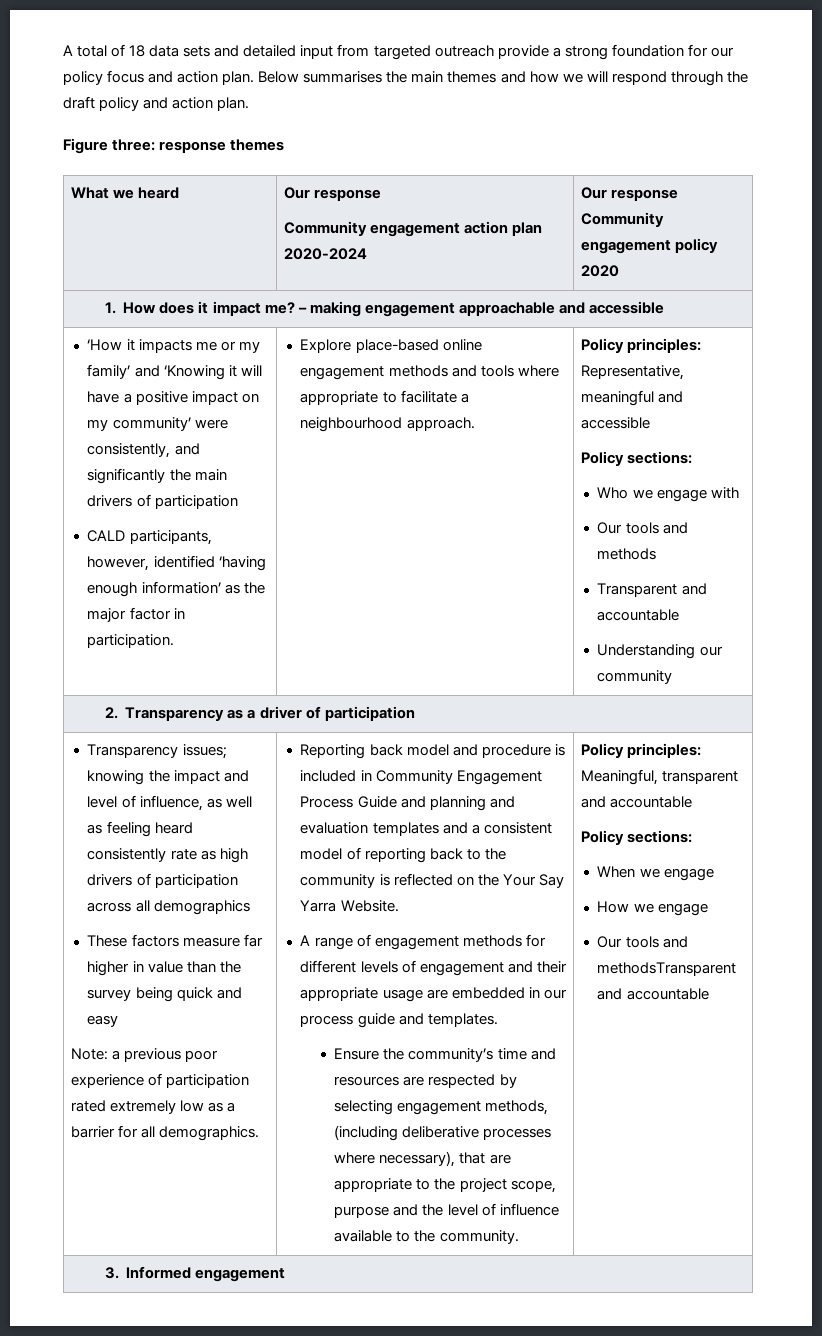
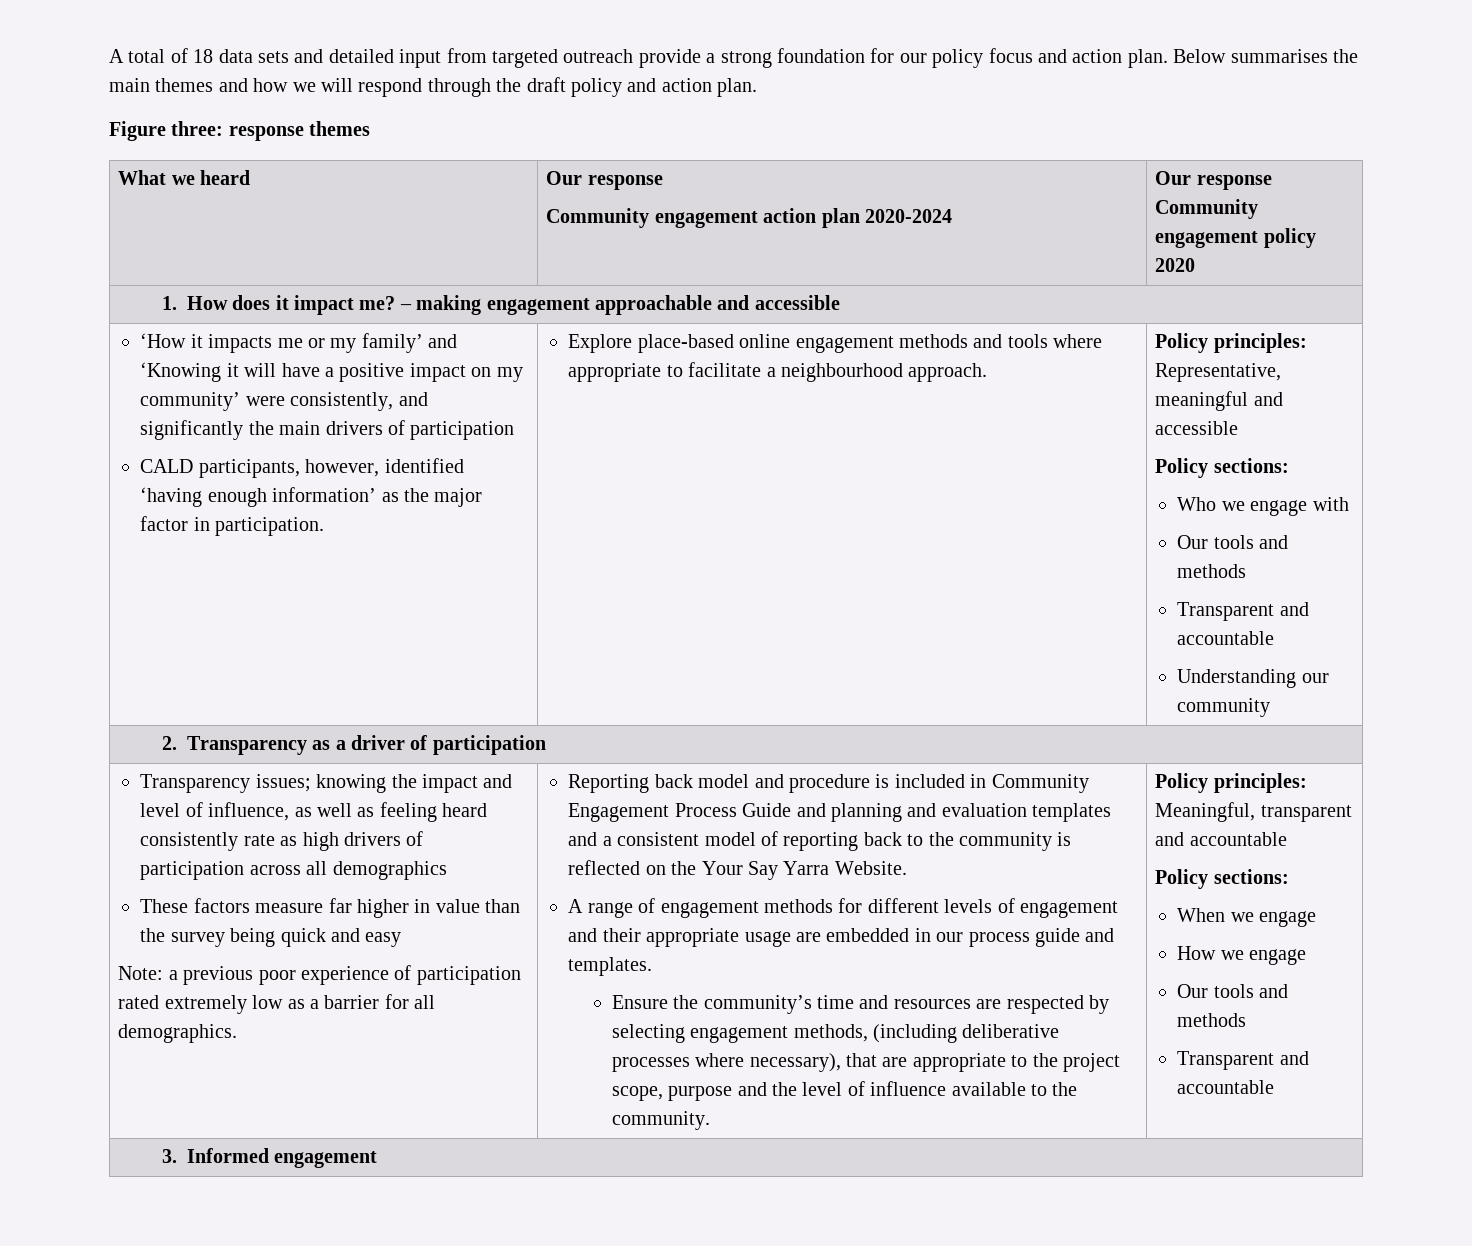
[597,962,737,976] methodsTransparent -> [1177,1013,1247,1027] [1177,1051,1275,1070] methods // Transparent

